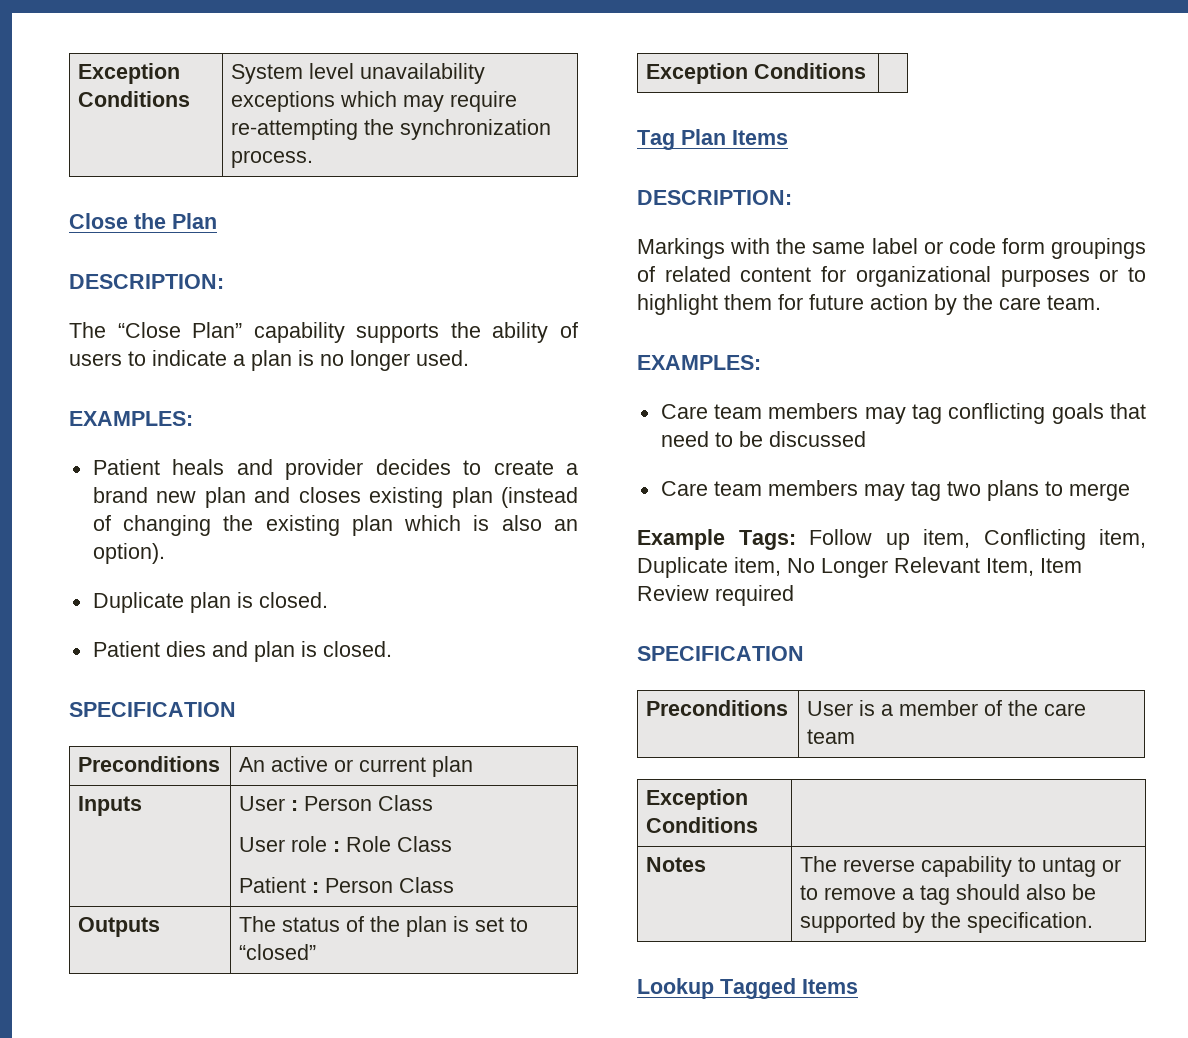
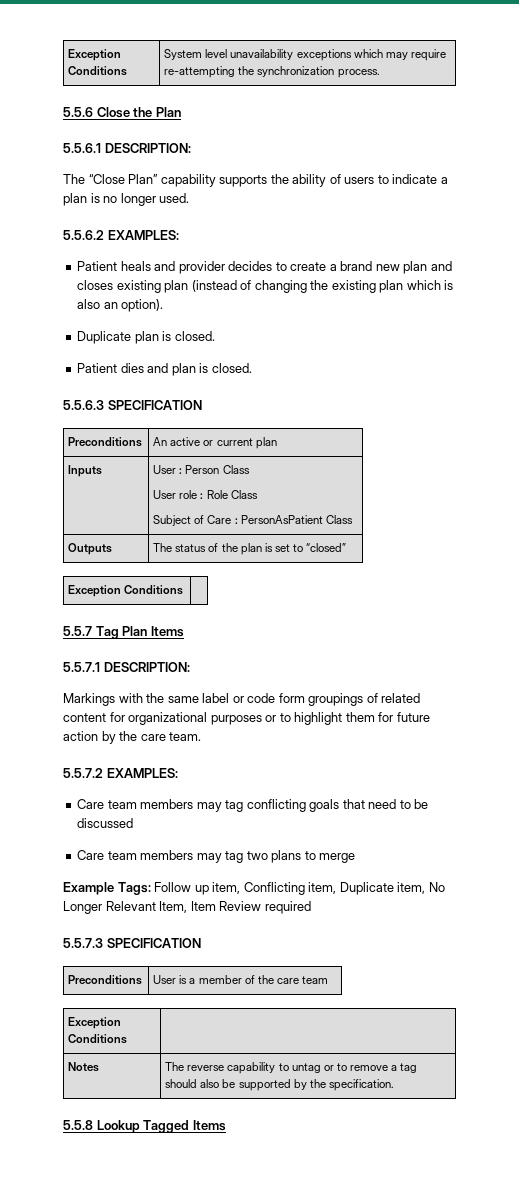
(314, 159) none -> [63,107,93,117] 5.5.6
(217, 221) none -> [63,143,101,153] 5.5.6.1
(469, 358) none -> [63,230,104,240] 5.5.6.2
(392, 649) none -> [63,400,104,410] 5.5.6.3
[239,877,394,893] Patient : Person -> [153,515,323,526] Subject of Care : PersonAsPatient
(867, 71) none -> [63,626,92,636] 5.5.7
(788, 137) none -> [63,662,100,672] 5.5.7.1
(1101, 302) none -> [63,768,103,778] 5.5.7.2
(794, 595) none -> [63,938,103,948] 5.5.7.3
(1094, 922) none -> [63,1120,93,1130] 5.5.8

